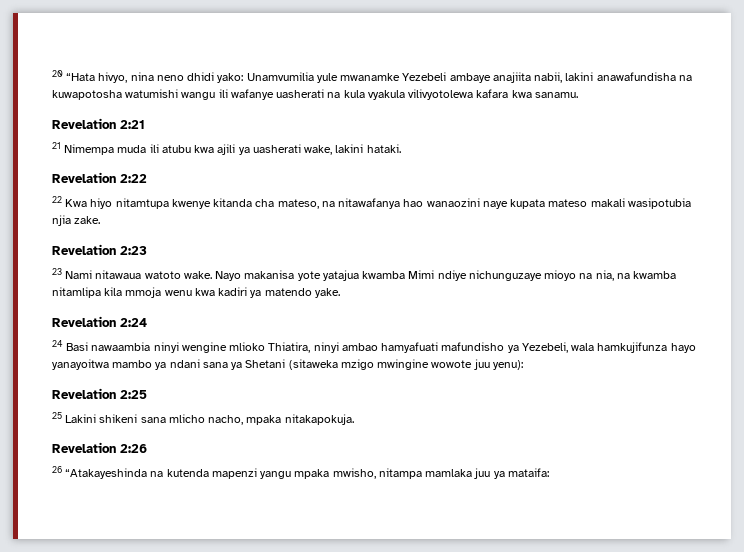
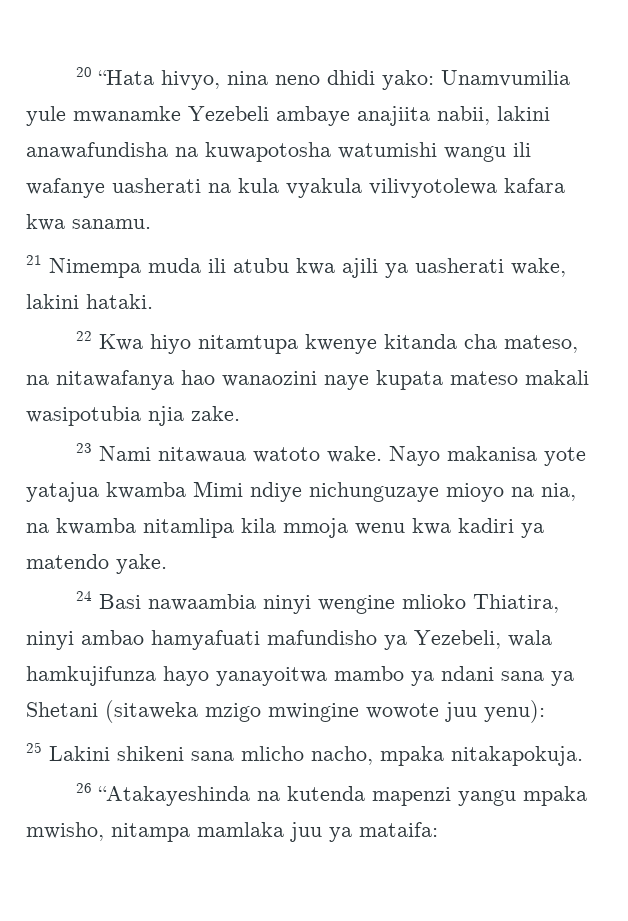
[52,118,145,129] // Revelation 2:21 -> (151, 224) none
[52,172,147,183] // Revelation 2:22 -> (153, 301) none
[52,244,147,255] // Revelation 2:23 -> (240, 413) none
[52,316,147,327] // Revelation 2:24 -> (167, 564) none
[52,388,147,399] // Revelation 2:25 -> (545, 711) none
[52,442,147,453] // Revelation 2:26 -> (583, 756) none

